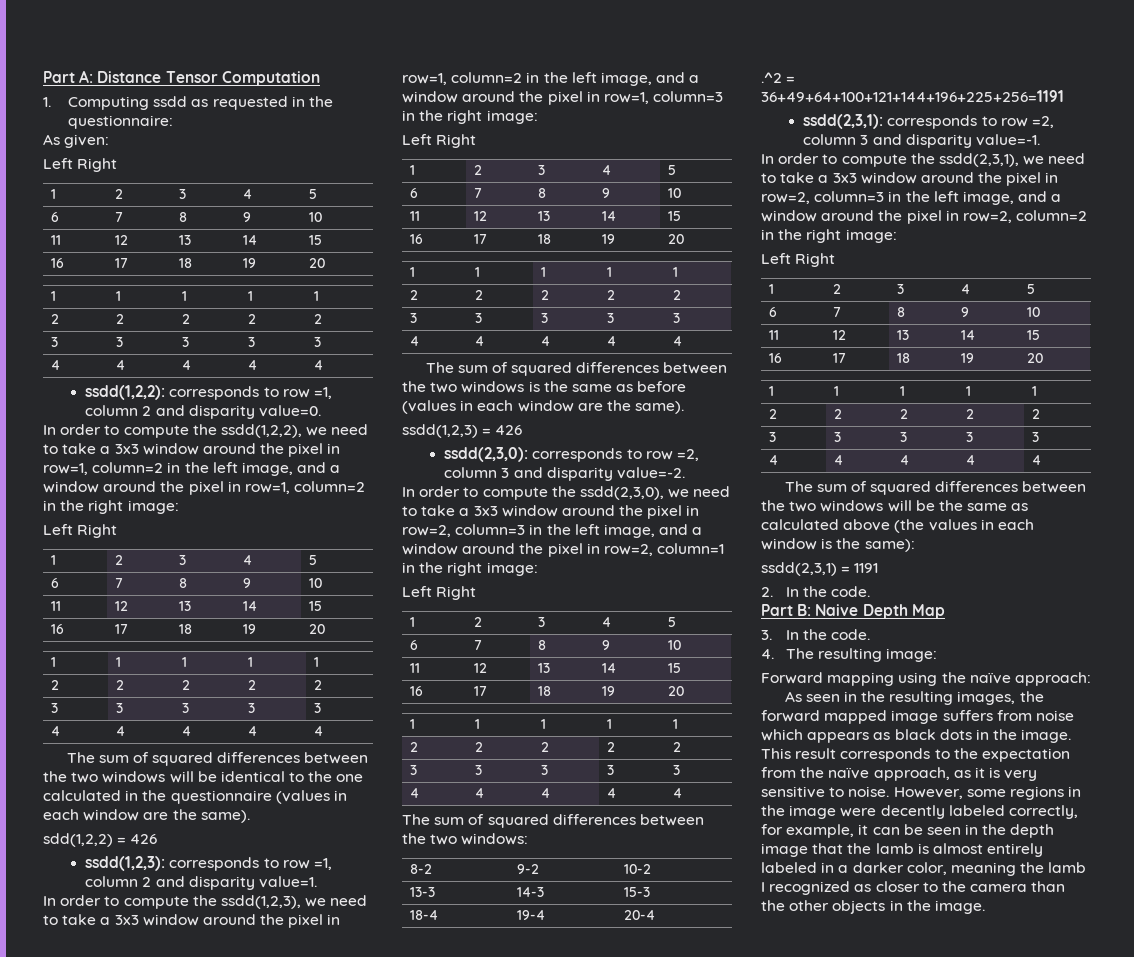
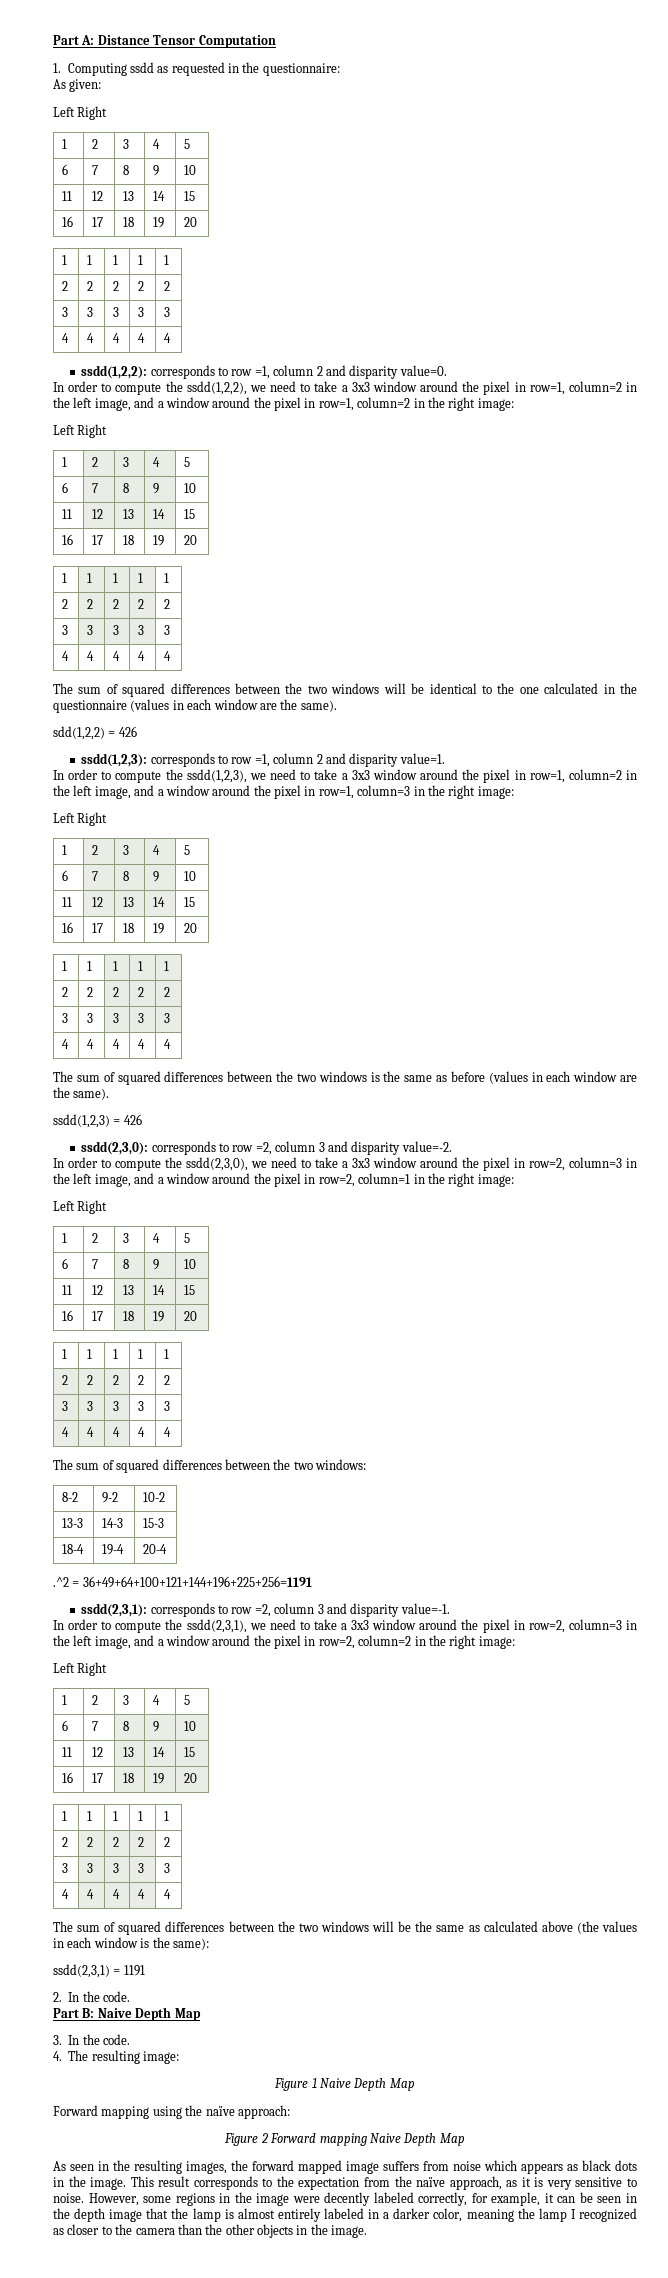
(938, 655) none -> [274,2078,415,2091] // Figure 1 Naive Depth Map
(1091, 679) none -> [224,2133,465,2146] // Figure 2 Forward mapping Naive Depth Map
[875,843,914,854] lamb -> [192,2208,221,2222] lamp
[1048,862,1087,873] lamb -> [538,2208,567,2222] lamp

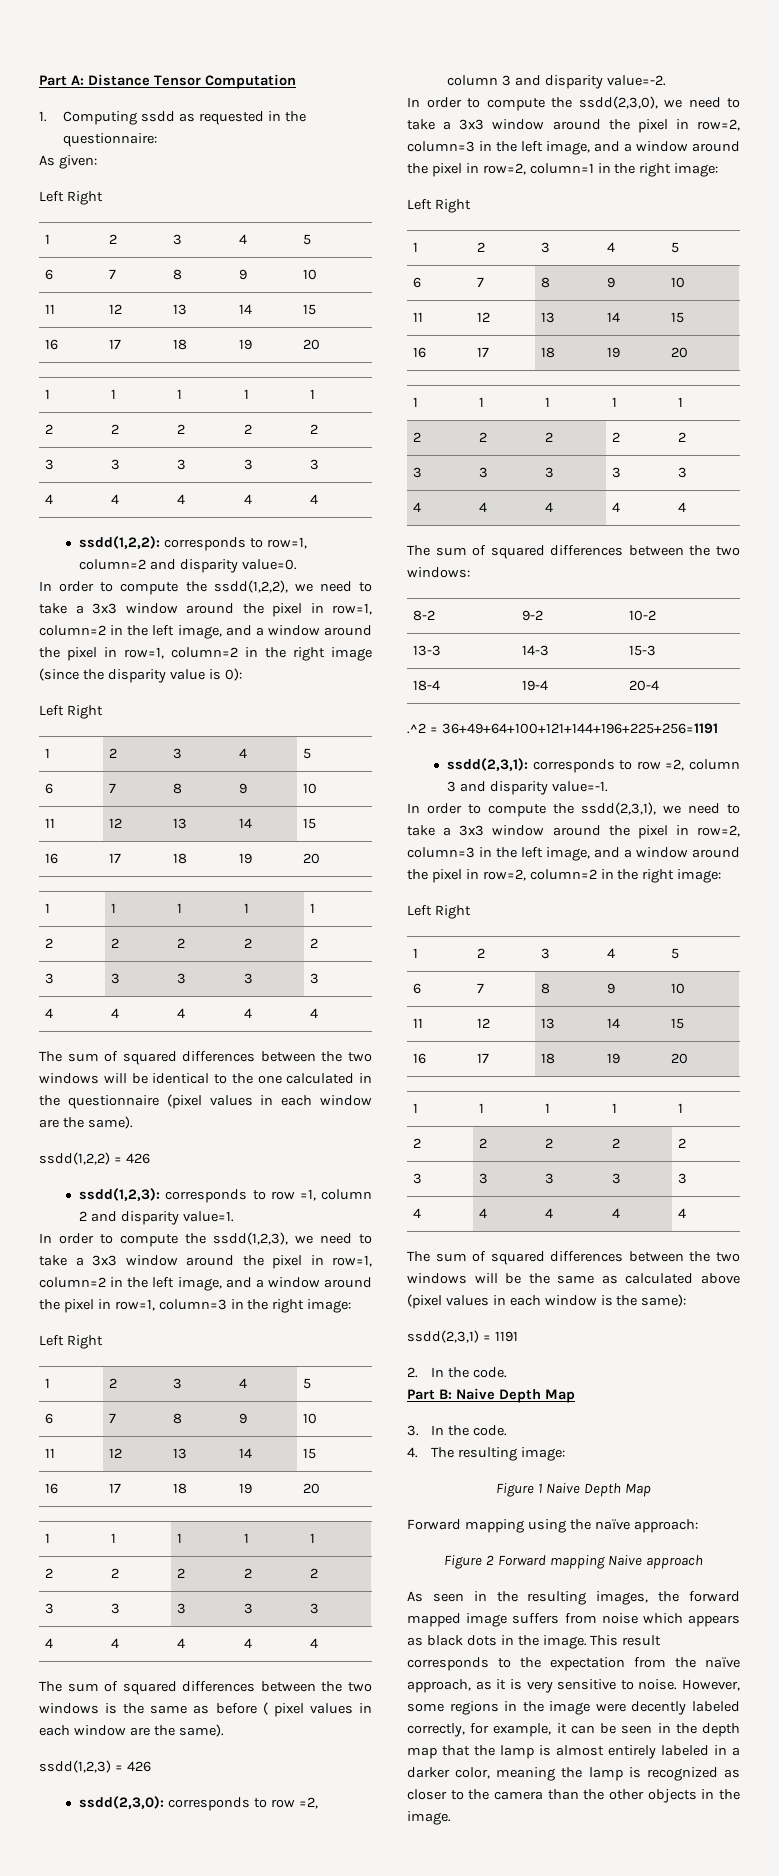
[231,365,323,379] row =1, column 2 -> [267,537,308,549] [79,559,147,570] row=1, column=2
[477,398,514,411] image: -> [331,647,372,661] [39,668,242,683] image (since the disparity value is 0):
[130,699,337,712] [53,726,105,740] (values in each window are the same). // sdd(1,2,2) -> [166,1094,372,1109] [39,1116,133,1129] [39,1152,110,1165] (pixel values in each window are the same). // ssdd(1,2,2)
[488,1071,528,1084] (values -> [262,1702,353,1717] ( pixel values
[576,1921,599,1934] (the -> [407,1294,442,1309] (pixel
[403,2133,465,2146] Depth Map -> [645,1555,703,1569] approach
[109,2209,143,2222] image -> [407,1747,437,1759] map
[570,2209,576,2219] I -> [628,1767,641,1778] is

